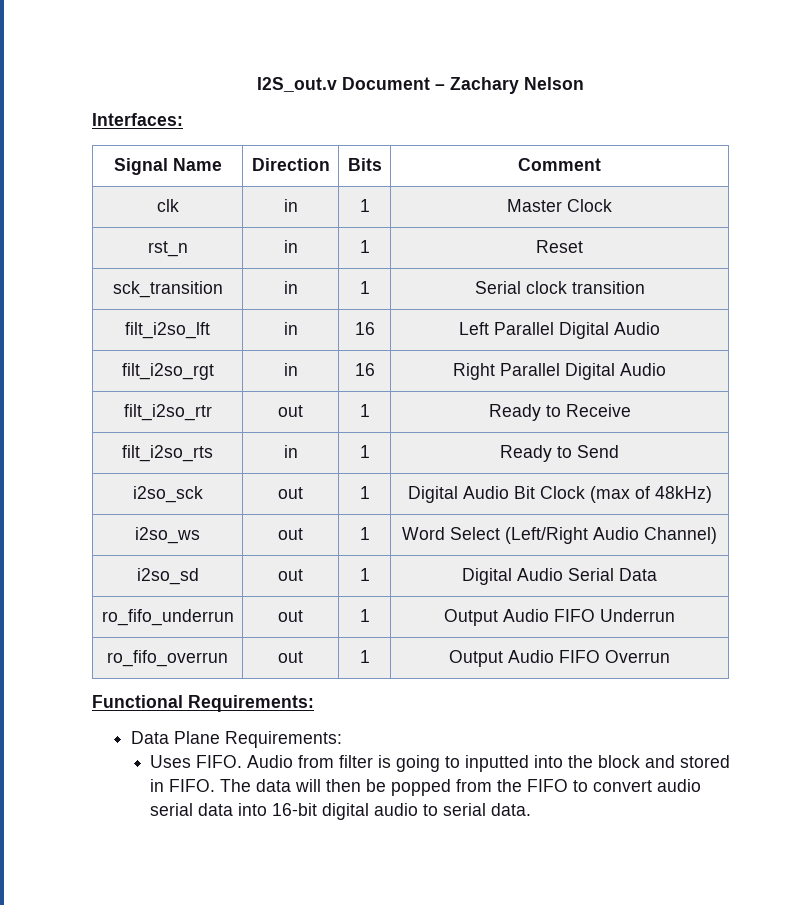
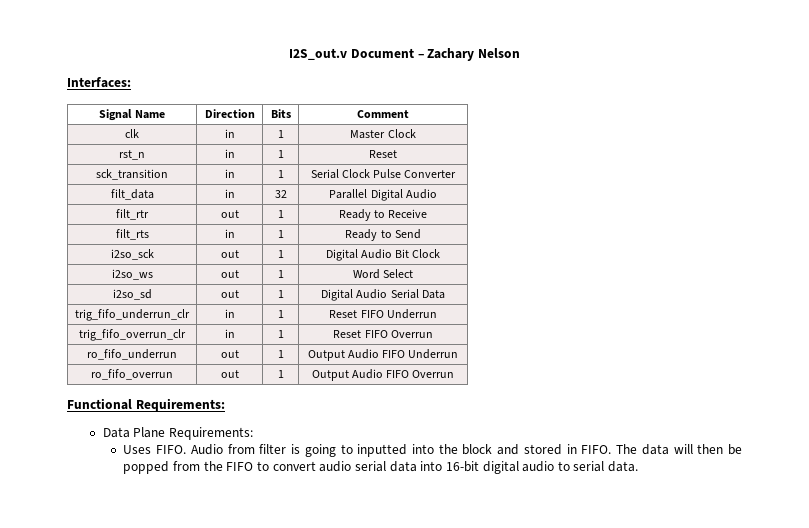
[525,281,645,294] [125,322,210,339] [283,322,298,335] [354,322,375,335] [459,322,660,339] [121,363,214,380] [283,363,298,376] [354,363,375,376] [453,363,666,380] [123,404,212,421] clock transition // filt_i2so_lft | in | 16 | Left Parallel Digital Audio // filt_i2so_rgt | in | 16 | Right Parallel Digital Audio // filt_i2so_rtr -> [341,169,457,178] [110,189,154,200] [224,189,235,198] [274,190,287,198] [329,189,437,201] [116,209,149,220] Clock Pulse Converter // filt_data | in | 32 | Parallel Digital Audio // filt_rtr
[122,445,213,462] filt_i2so_rts -> [115,229,149,240] filt_rts
[589,486,712,503] (max of 48kHz) -> (441, 253) none
[505,527,717,544] (Left/Right Audio Channel) -> (414, 273) none
(657, 574) none -> [75,309,190,321] [224,309,235,318] [277,310,284,318] [329,309,437,319] [79,329,186,341] [224,329,235,338] [277,330,284,338] [333,330,433,338] // trig_fifo_underrun_clr | in | 1 | Reset FIFO Underrun // trig_fifo_overrun_clr | in | 1 | Reset FIFO Overrun

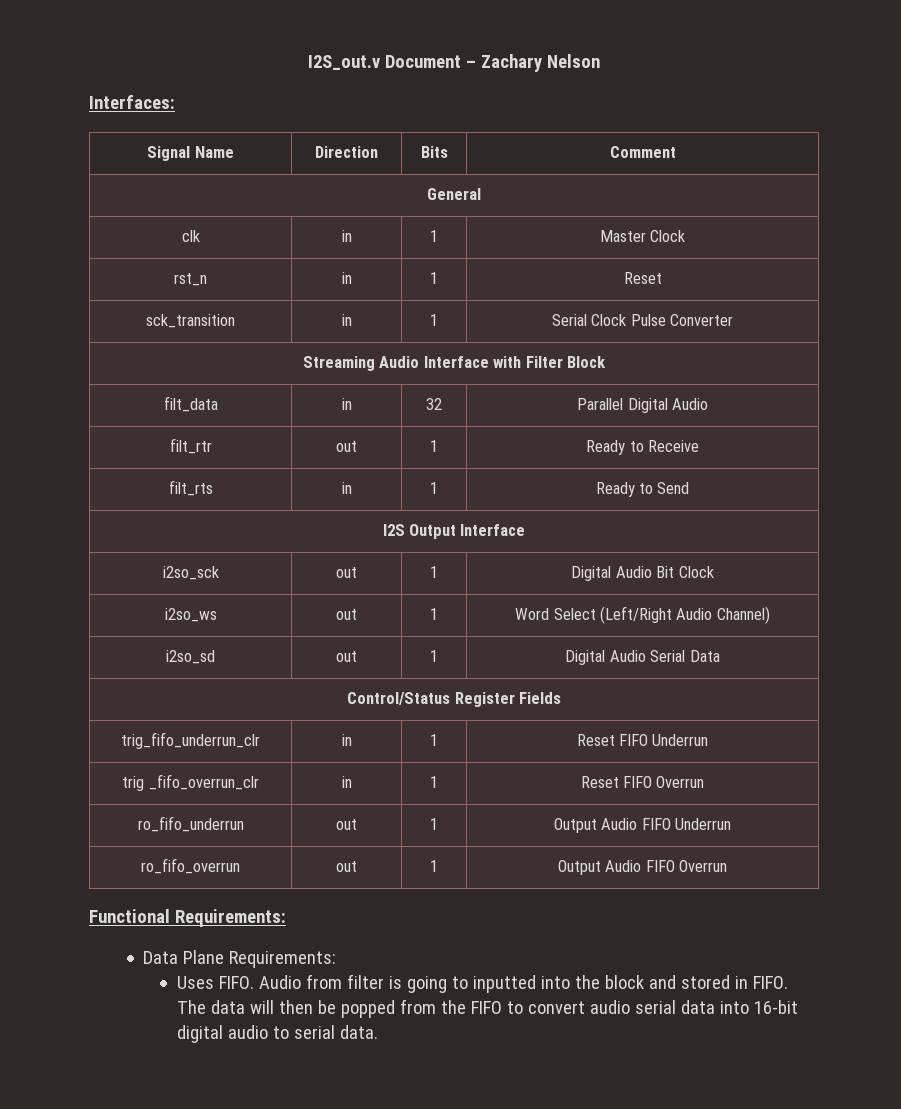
(409, 114) none -> [427,188,481,200] // General
(457, 174) none -> [302,356,607,371] // Streaming Audio Interface with Filter Block
(421, 234) none -> [382,524,526,539] // I2S Output Interface
(414, 273) none -> [600,606,770,624] (Left/Right Audio Channel)
(445, 294) none -> [347,692,561,707] // Control/Status Register Fields
[79,329,186,341] trig_fifo_overrun_clr -> [122,774,259,791] trig _fifo_overrun_clr

